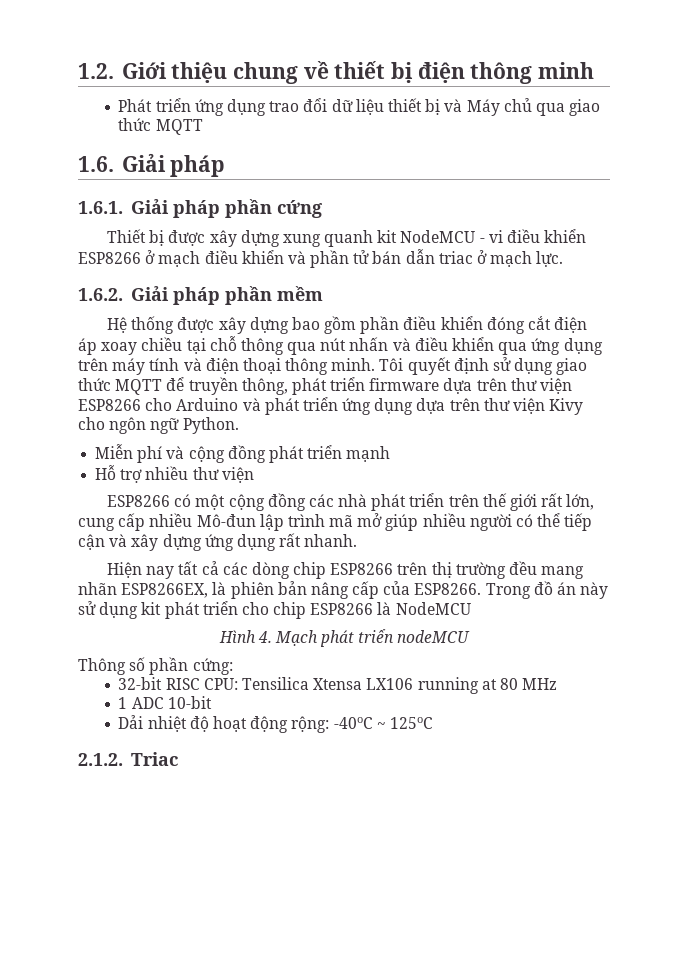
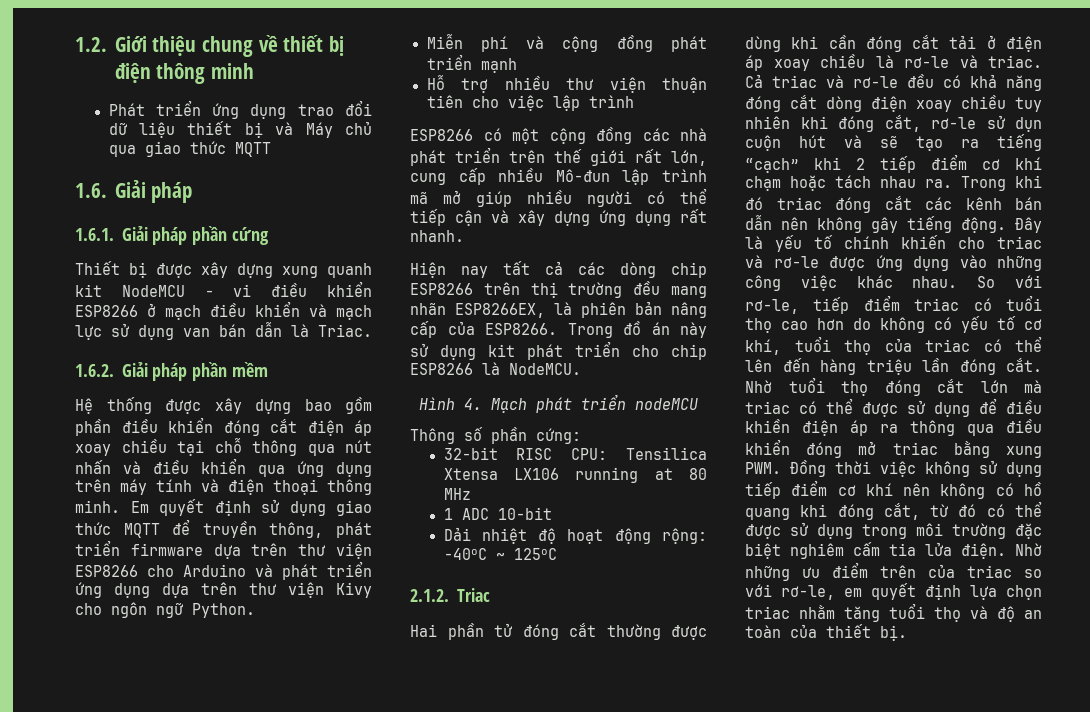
[310,249,564,268] phần tử bán dẫn triac ở mạch lực. -> [336,305,372,320] [75,322,372,340] mạch lực sử dụng van bán dẫn là Triac.
[379,358,404,371] Tôi -> [130,501,149,513] Em
(254, 475) none -> [662,77,707,93] [426,95,634,111] thuận tiên cho việc lập trình
[395,602,471,615] NodeMCU -> [509,363,581,375] NodeMCU.
(178, 759) none -> [410,622,707,640] [745,34,1042,52] [745,54,1042,71] [745,74,1042,91] [745,94,1042,112] [745,114,1042,132] [745,134,1042,151] [745,154,1042,173] [745,175,1042,191] [745,195,1042,213] [745,215,1042,233] [745,235,1042,252] [745,255,1042,271] [745,275,1042,291] [745,295,1042,314] [745,316,1042,333] [745,336,1042,355] [745,357,1042,375] [745,377,1042,396] [745,398,1042,417] [745,419,1042,436] [745,439,1042,458] [745,460,1042,477] [745,480,1042,499] [745,501,1042,520] [745,522,1042,539] [745,542,1042,559] [745,562,1042,581] [745,583,1042,600] [745,603,1042,622] [745,624,907,641] // Hai phần tử đóng cắt thường được dùng khi cần đóng cắt tải ở điện áp xoay chiều là rơ-le và triac. Cả triac và rơ-le đều có khả năng đóng cắt dòng điện xoay chiều tuy nhiên khi đóng cắt, rơ-le sử dụn cuộn hút và sẽ tạo ra tiếng “cạch” khi 2 tiếp điểm cơ khí chạm hoặc tách nhau ra. Trong khi đó triac đóng cắt các kênh bán dẫn nên không gây tiếng động. Đây là yếu tố chính khiến cho triac và rơ-le được ứng dụng vào những công việc khác nhau. So với rơ-le, tiếp điểm triac có tuổi thọ cao hơn do không có yếu tố cơ khí, tuổi thọ của triac có thể lên đến hàng triệu lần đóng cắt. Nhờ tuổi thọ đóng cắt lớn mà triac có thể được sử dụng để điều khiền điện áp ra thông qua điều khiển đóng mở triac bằng xung PWM. Đồng thời việc không sử dụng tiếp điểm cơ khí nên không có hồ quang khi đóng cắt, từ đó có thể được sử dụng trong môi trường đặc biệt nghiêm cấm tia lửa điện. Nhờ những ưu điểm trên của triac so với rơ-le, em quyết định lựa chọn triac nhằm tăng tuổi thọ và độ an toàn của thiết bị.

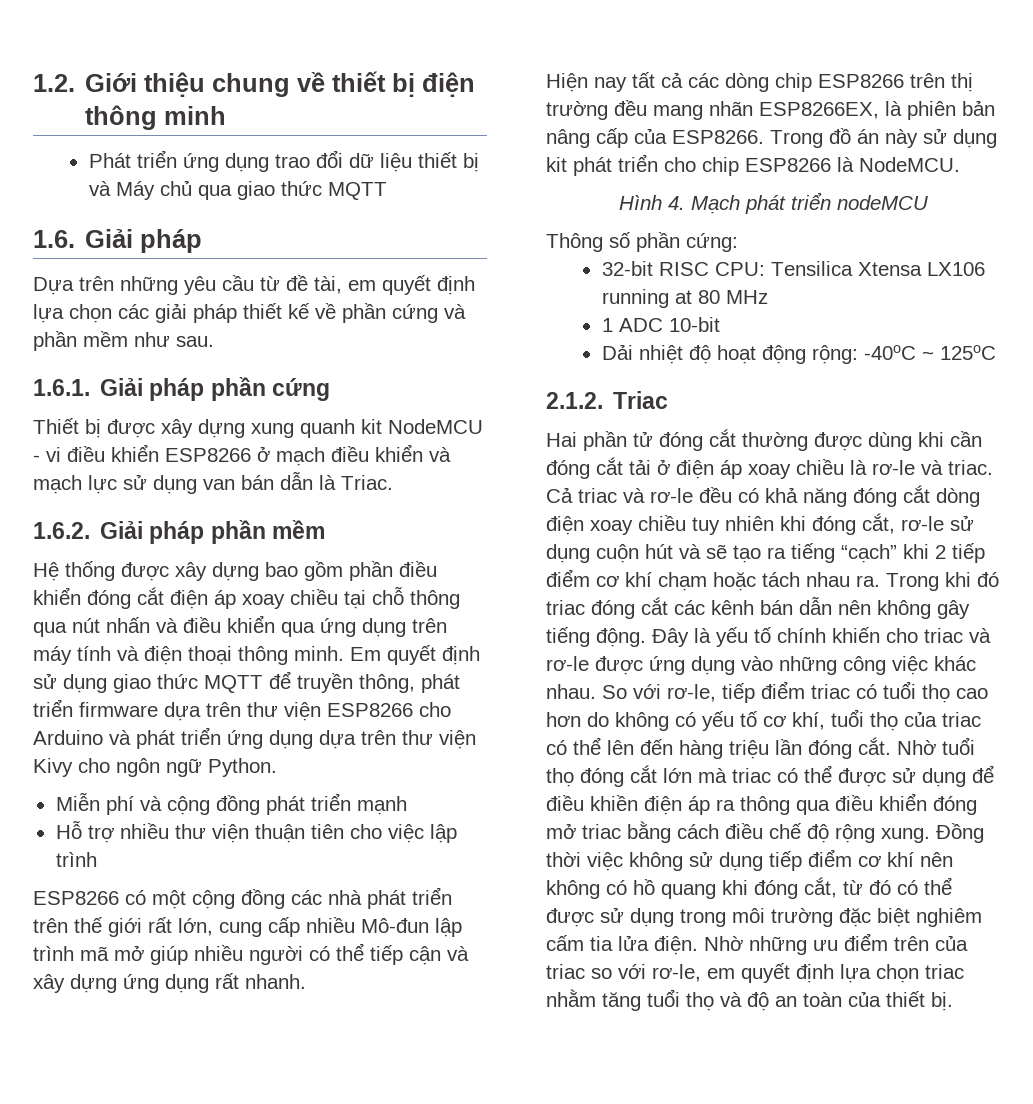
(193, 192) none -> [33,275,475,295] [33,303,466,323] [33,331,214,351] // Dựa trên những yêu cầu từ đề tài, em quyết định lựa chọn các giải pháp thiết kế về phần cứng và phần mềm như sau.
[1015,117,1042,132] dụn -> [546,544,590,563] dụng
[1006,446,1042,458] [745,462,781,474] xung PWM. -> [677,823,930,843] cách điều chế độ rộng xung.

